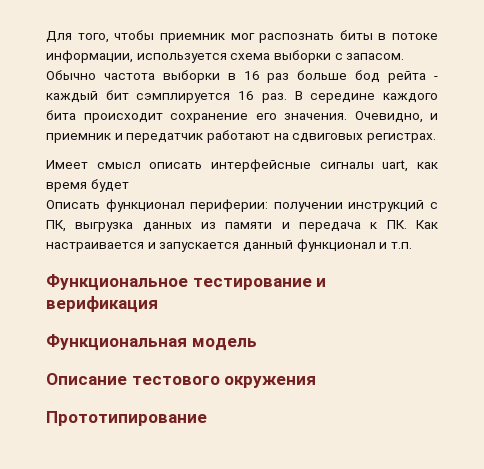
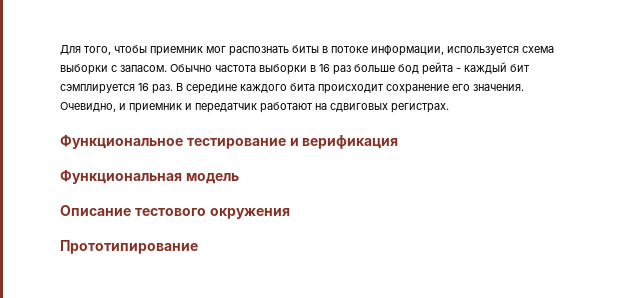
[46,159,439,172] [46,179,129,192] [46,199,439,212] [46,220,438,232] [46,239,412,252] // Имеет смысл описать интерфейсные сигналы uart, как время будет // Описать функционал периферии: получении инструкций с ПК, выгрузка данных из памяти и передача к ПК. Как настраивается и запускается данный функционал и т.п. -> (449, 108) none

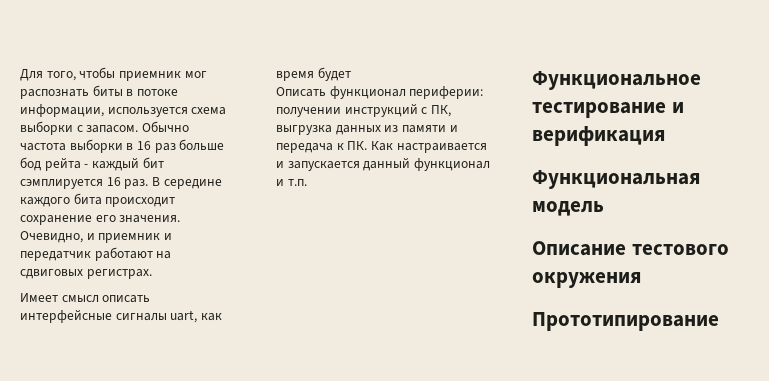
(449, 108) none -> [20,293,151,303] [20,309,222,323] [276,67,351,81] [276,86,484,99] [276,103,451,117] [276,125,458,135] [276,141,487,153] [276,157,490,171] [276,179,307,186] // Имеет смысл описать интерфейсные сигналы uart, как время будет // Описать функционал периферии: получении инструкций с ПК, выгрузка данных из памяти и передача к ПК. Как настраивается и запускается данный функционал и т.п.

